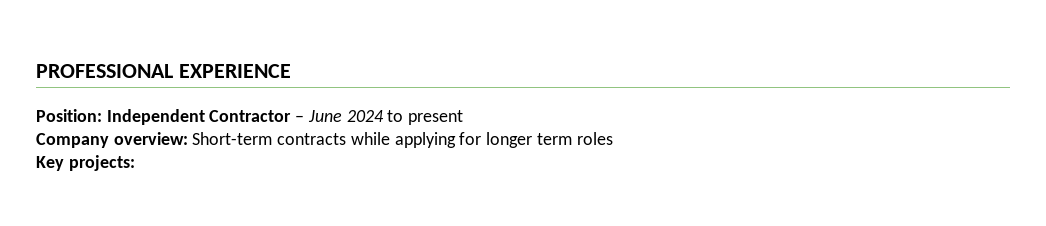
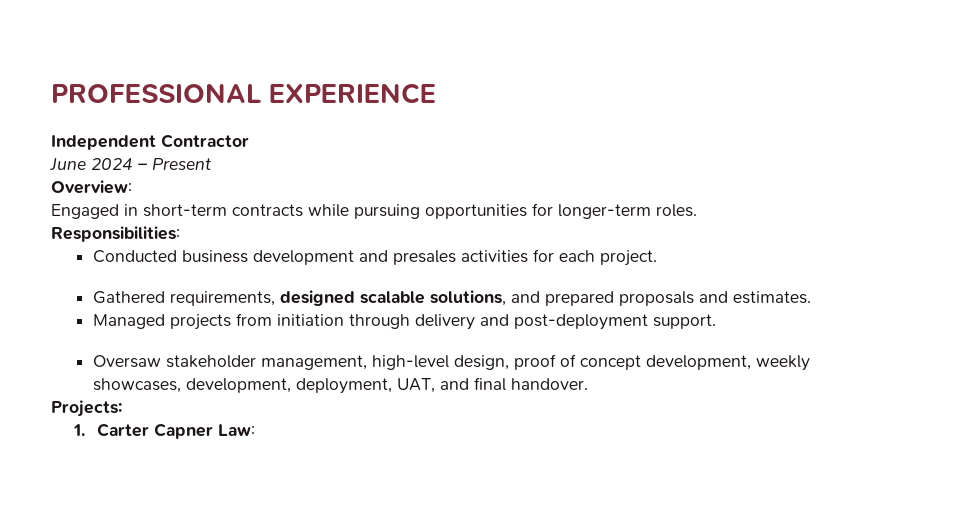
[36,109,102,122] Position: -> (436, 93) none
[295,115,305,122] – -> (249, 141) //
[387,110,464,125] [36,132,613,148] [36,155,135,171] to present // Company overview: Short-term contracts while applying for longer term roles // Key projects: -> [138,158,211,170] [51,180,132,194] [51,203,697,219] [51,226,180,242] [93,249,658,266] [93,290,812,306] [93,313,717,330] [93,354,811,371] [93,377,589,394] [51,400,122,417] [72,423,255,439] – Present // Overview: // Engaged in short-term contracts while pursuing opportunities for longer-term roles. // Responsibilities: // Conducted business development and presales activities for each project. // Gathered requirements, designed scalable solutions, and prepared proposals and estimates. // Managed projects from initiation through delivery and post-deployment support. // Oversaw stakeholder management, high-level design, proof of concept development, weekly showcases, development, deployment, UAT, and final handover. // Projects: // 1. Carter Capner Law:

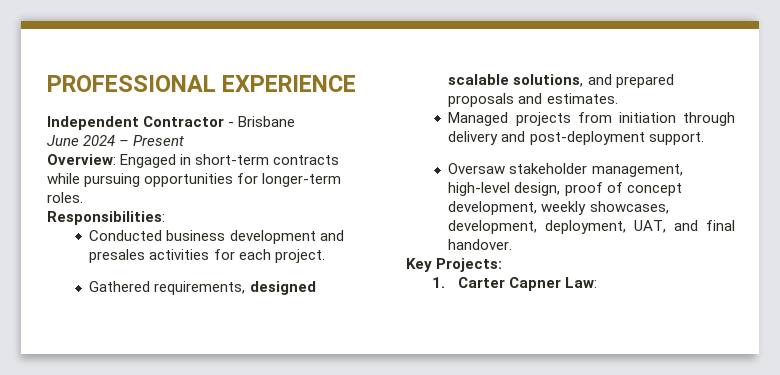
(249, 141) none -> [228,116,296,127] - Brisbane
(132, 187) // -> (116, 159) none
(589, 384) none -> [406,258,432,272] Key

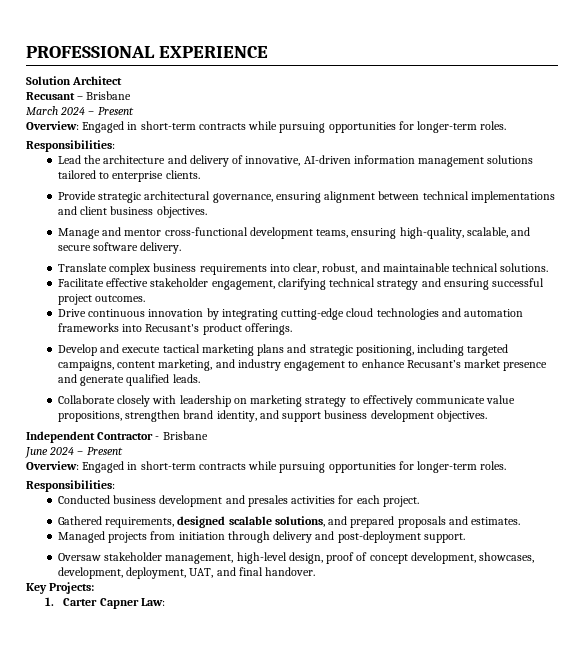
(357, 83) none -> [26,76,123,85] [26,91,132,100] [26,106,134,115] [26,121,507,133] [26,140,115,152] [57,155,534,167] [57,170,200,182] [57,191,555,203] [57,206,207,218] [57,227,530,239] [57,242,182,254] [57,263,549,275] [57,278,544,290] [57,294,146,305] [57,308,523,320] [57,323,292,335] [57,344,509,356] [57,359,548,371] [57,374,200,386] [57,395,516,407] [57,410,487,422] // Solution Architect // Recusant – Brisbane // March 2024 – Present // Overview: Engaged in short-term contracts while pursuing opportunities for longer-term roles. // Responsibilities: // Lead the architecture and delivery of innovative, AI-driven information management solutions tailored to enterprise clients. // Provide strategic architectural governance, ensuring alignment between technical implementations and client business objectives. // Manage and mentor cross-functional development teams, ensuring high-quality, scalable, and secure software delivery. // Translate complex business requirements into clear, robust, and maintainable technical solutions. // Facilitate effective stakeholder engagement, clarifying technical strategy and ensuring successful project outcomes. // Drive continuous innovation by integrating cutting-edge cloud technologies and automation frameworks into Recusant's product offerings. // Develop and execute tactical marketing plans and strategic positioning, including targeted campaigns, content marketing, and industry engagement to enhance Recusant’s market presence and generate qualified leads. // Collaborate closely with leadership on marketing strategy to effectively communicate value propositions, strengthen brand identity, and support business development objectives.
[541,201,587,215] weekly -> (476, 558) none

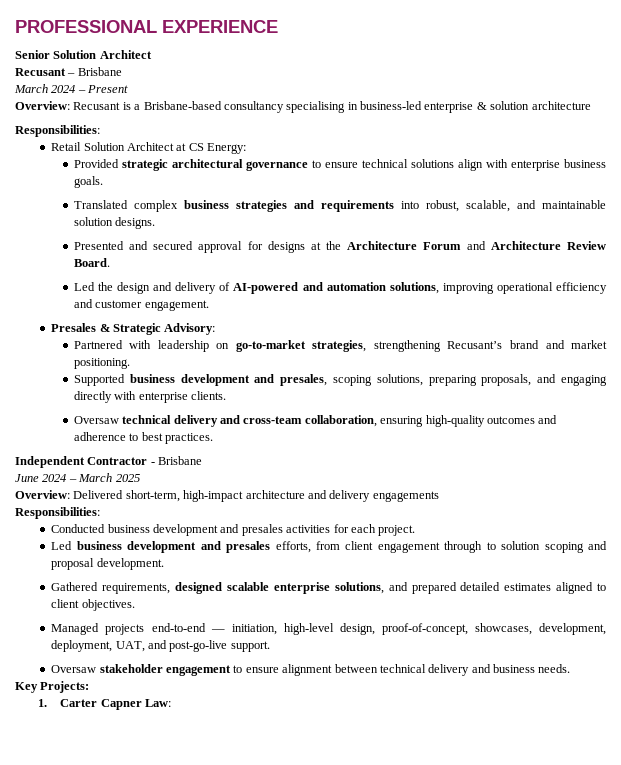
(269, 52) none -> [15,50,50,59] Senior
[82,121,507,133] [26,140,115,152] [57,155,534,167] [57,170,200,182] [57,191,555,203] [57,206,207,218] [57,227,530,239] [57,242,182,254] [57,263,549,275] [57,278,544,290] [57,294,146,305] [57,308,523,320] [57,323,292,335] [57,344,509,356] [57,359,548,371] [57,374,200,386] [57,395,516,407] [57,410,487,422] Engaged in short-term contracts while pursuing opportunities for longer-term roles. // Responsibilities: // Lead the architecture and delivery of innovative, AI-driven information management solutions tailored to enterprise clients. // Provide strategic architectural governance, ensuring alignment between technical implementations and client business objectives. // Manage and mentor cross-functional development teams, ensuring high-quality, scalable, and secure software delivery. // Translate complex business requirements into clear, robust, and maintainable technical solutions. // Facilitate effective stakeholder engagement, clarifying technical strategy and ensuring successful project outcomes. // Drive continuous innovation by integrating cutting-edge cloud technologies and automation frameworks into Recusant's product offerings. // Develop and execute tactical marketing plans and strategic positioning, including targeted campaigns, content marketing, and industry engagement to enhance Recusant’s market presence and generate qualified leads. // Collaborate closely with leadership on marketing strategy to effectively communicate value propositions, strengthen brand identity, and support business development objectives. -> [73,101,591,113] [15,125,100,137] [51,142,247,154] [73,159,606,171] [73,176,103,188] [73,200,606,212] [73,217,156,229] [73,241,606,253] [73,258,110,267] [73,282,607,294] [73,299,209,311] [51,323,216,335] [73,340,607,352] [73,358,130,369] [73,374,608,386] [73,391,227,403] [73,415,558,427] [73,432,214,444] Recusant is a Brisbane-based consultancy specialising in business-led enterprise & solution architecture // Responsibilities: // Retail Solution Architect at CS Energy: // Provided strategic architectural governance to ensure technical solutions align with enterprise business goals. // Translated complex business strategies and requirements into robust, scalable, and maintainable solution designs. // Presented and secured approval for designs at the Architecture Forum and Architecture Review Board. // Led the design and delivery of AI-powered and automation solutions, improving operational efficiency and customer engagement. // Presales & Strategic Advisory: // Partnered with leadership on go-to-market strategies, strengthening Recusant’s brand and market positioning. // Supported business development and presales, scoping solutions, preparing proposals, and engaging directly with enterprise clients. // Oversaw technical delivery and cross-team collaboration, ensuring high-quality outcomes and adherence to best practices.
[86,447,123,455] [26,461,507,473] Present // Overview: Engaged in short-term contracts while pursuing opportunities for longer-term roles. -> [78,473,140,482] [15,490,439,502] March 2025 // Overview: Delivered short-term, high-impact architecture and delivery engagements
(419, 501) none -> [51,541,607,553] [51,558,164,570] // Led business development and presales efforts, from client engagement through to solution scoping and proposal development.
(272, 520) none -> [273,582,330,594] enterprise
[397,516,520,528] [57,531,465,543] [57,552,476,564] proposals and estimates. // Managed projects from initiation through delivery and post-deployment support. // Oversaw stakeholder management, high-level design, proof of concept development, -> [460,582,606,594] [51,599,135,611] [51,623,468,635] detailed estimates aligned to client objectives. // Managed projects end-to-end — initiation, high-level design, proof-of-concept,
[238,567,316,576] final handover. -> [169,640,270,652] [51,664,571,676] post-go-live support. // Oversaw stakeholder engagement to ensure alignment between technical delivery and business needs.

